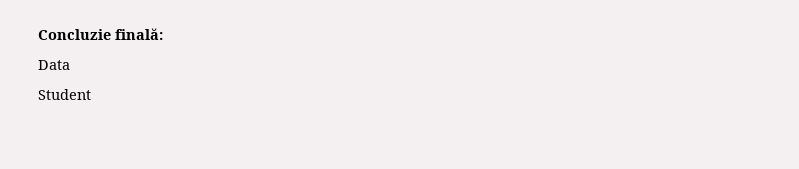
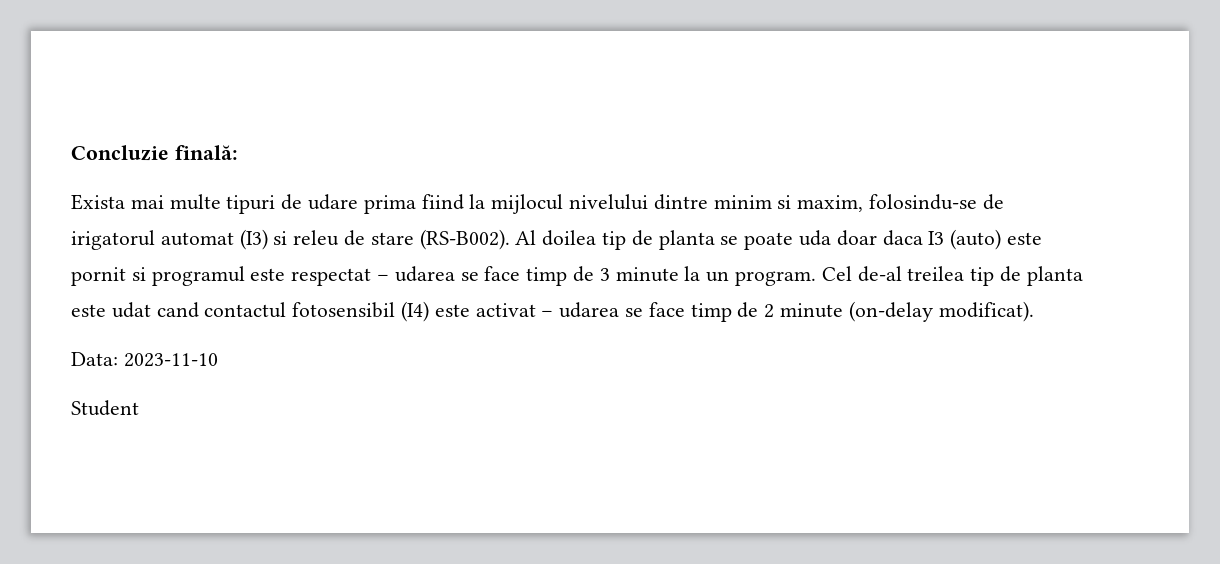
[38,60,70,70] Data -> [71,194,1004,214] [71,229,1043,250] [71,266,1083,286] [71,301,1034,322] [71,352,218,367] Exista mai multe tipuri de udare prima fiind la mijlocul nivelului dintre minim si maxim, folosindu-se de irigatorul automat (I3) si releu de stare (RS-B002). Al doilea tip de planta se poate uda doar daca I3 (auto) este pornit si programul este respectat – udarea se face timp de 3 minute la un program. Cel de-al treilea tip de planta este udat cand contactul fotosensibil (I4) este activat – udarea se face timp de 2 minute (on-delay modificat). // Data: 2023-11-10

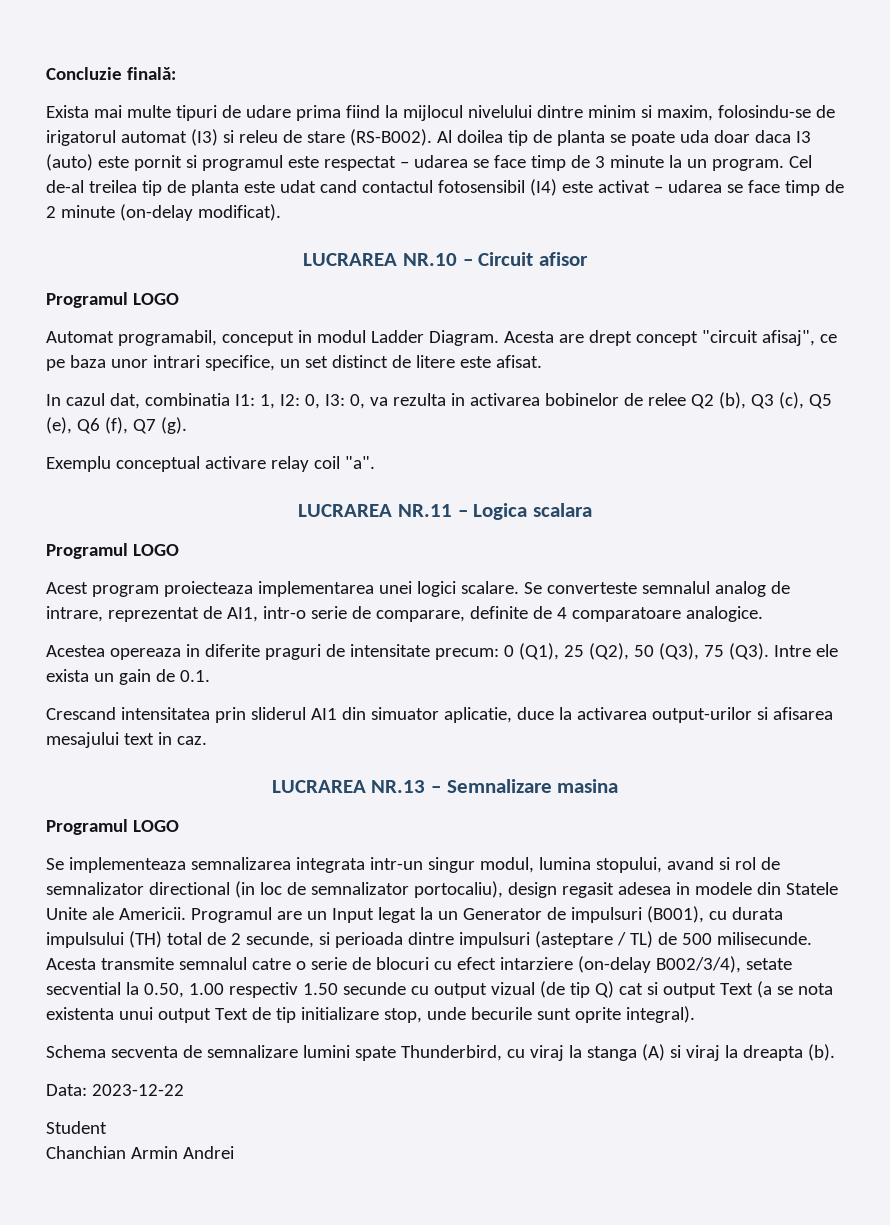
(1034, 311) none -> [303,252,588,266] [46,292,179,308] [46,330,837,346] [46,355,542,371] [46,392,832,409] [46,417,187,434] [46,456,375,472] [298,503,592,520] [46,543,179,559] [46,581,790,597] [46,606,763,622] [46,643,838,660] [46,669,210,685] [46,707,833,723] [46,732,207,748] [271,779,619,793] [46,819,179,835] [46,857,780,873] [46,881,838,898] [46,906,783,923] [46,931,812,948] [46,956,792,973] [46,981,833,998] [46,1006,695,1023] [46,1044,835,1061] // LUCRAREA NR.10 – Circuit afisor // Programul LOGO // Automat programabil, conceput in modul Ladder Diagram. Acesta are drept concept "circuit afisaj", ce pe baza unor intrari specifice, un set distinct de litere este afisat. // In cazul dat, combinatia I1: 1, I2: 0, I3: 0, va rezulta in activarea bobinelor de relee Q2 (b), Q3 (c), Q5 (e), Q6 (f), Q7 (g). // Exemplu conceptual activare relay coil "a". // LUCRAREA NR.11 – Logica scalara // Programul LOGO // Acest program proiecteaza implementarea unei logici scalare. Se converteste semnalul analog de intrare, reprezentat de AI1, intr-o serie de comparare, definite de 4 comparatoare analogice. // Acestea opereaza in diferite praguri de intensitate precum: 0 (Q1), 25 (Q2), 50 (Q3), 75 (Q3). Intre ele exista un gain de 0.1. // Crescand intensitatea prin sliderul AI1 din simuator aplicatie, duce la activarea output-urilor si afisarea mesajului text in caz. // LUCRAREA NR.13 – Semnalizare masina // Programul LOGO // Se implementeaza semnalizarea integrata intr-un singur modul, lumina stopului, avand si rol de semnalizator directional (in loc de semnalizator portocaliu), design regasit adesea in modele din Statele Unite ale Americii. Programul are un Input legat la un Generator de impulsuri (B001), cu durata impulsului (TH) total de 2 secunde, si perioada dintre impulsuri (asteptare / TL) de 500 milisecunde. Acesta transmite semnalul catre o serie de blocuri cu efect intarziere (on-delay B002/3/4), setate secvential la 0.50, 1.00 respectiv 1.50 secunde cu output vizual (de tip Q) cat si output Text (a se nota existenta unui output Text de tip initializare stop, unde becurile sunt oprite integral). // Schema secventa de semnalizare lumini spate Thunderbird, cu viraj la stanga (A) si viraj la dreapta (b).
[123,353,218,367] 2023-11-10 -> [91,1084,184,1096] 2023-12-22
(139, 408) none -> [46,1146,234,1159] // Chanchian Armin Andrei

